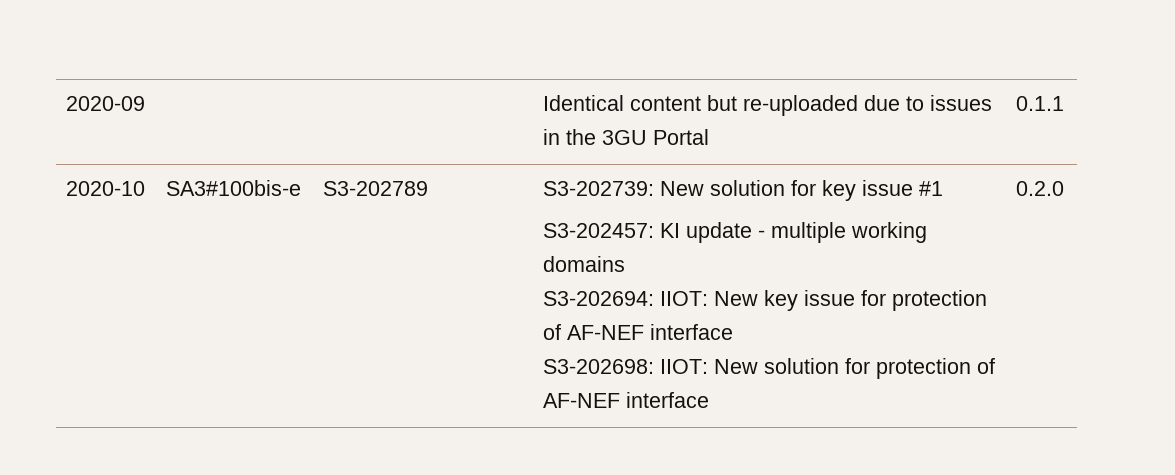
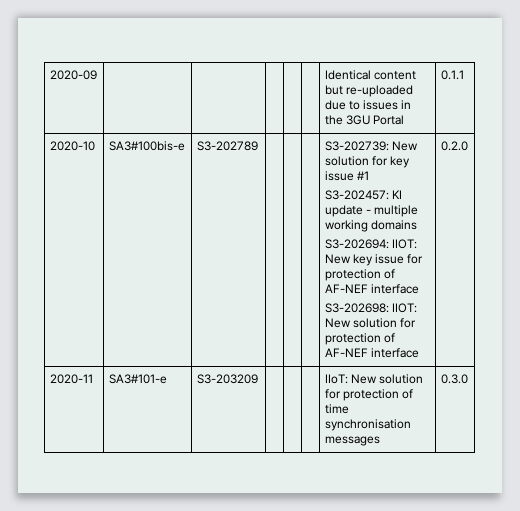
(1065, 188) none -> [49,374,93,384] [108,374,167,384] [196,374,258,384] [324,374,424,384] [324,389,414,401] [324,404,349,414] [324,419,411,431] [324,436,380,446] [440,374,468,384] // 2020-11 | SA3#101-e | S3-203209 | | | | IIoT: New solution for protection of time synchronisation messages | 0.3.0

